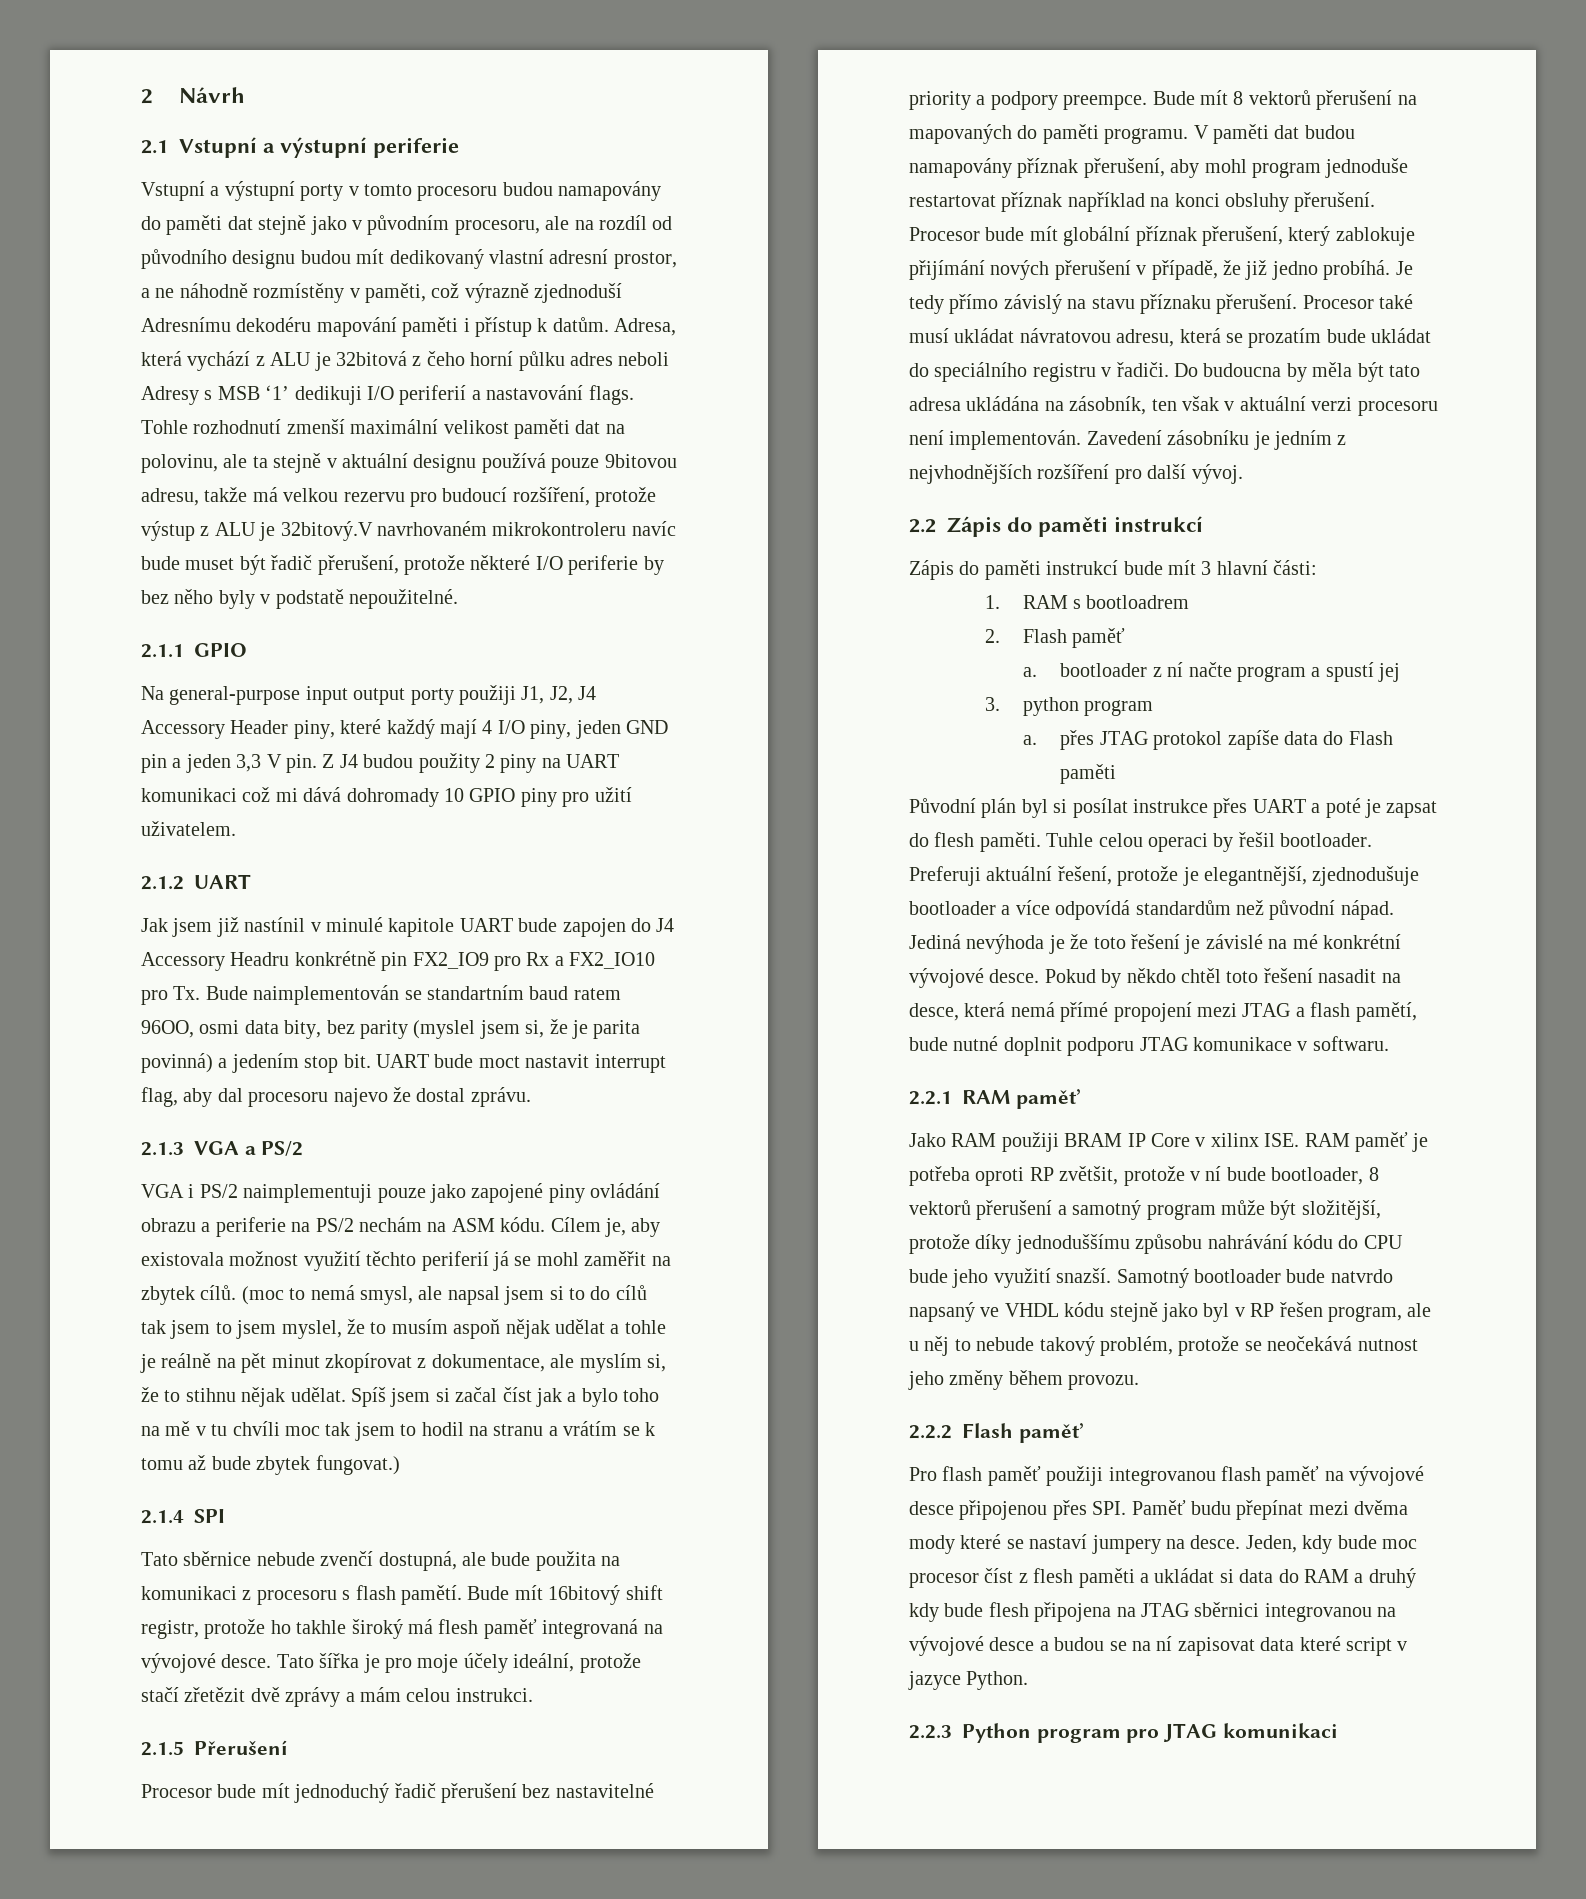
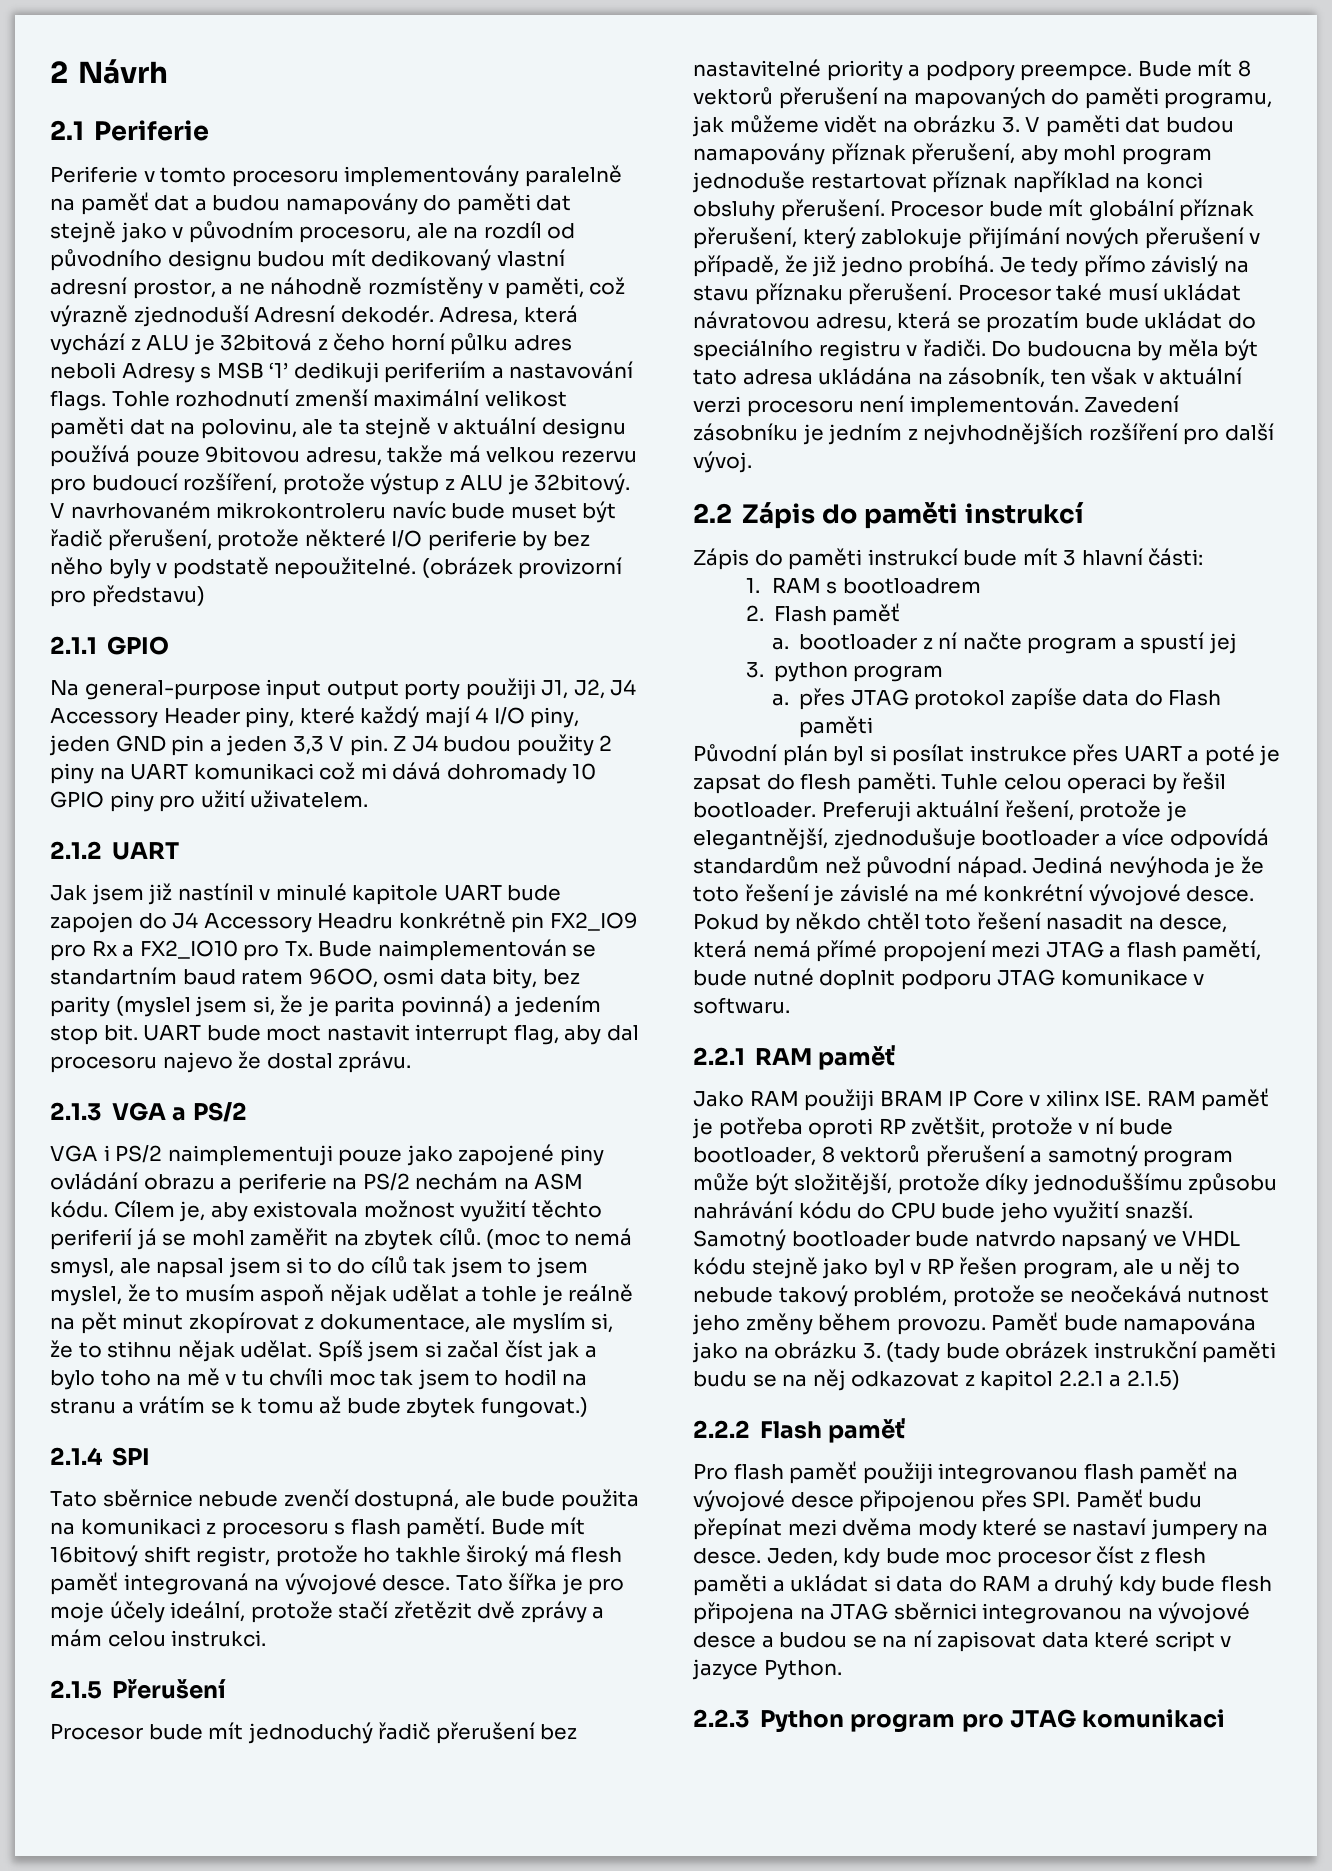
[178,137,459,158] [141,181,498,201] Vstupní a výstupní periferie // Vstupní a výstupní porty v tomto procesoru -> [94,120,210,141] [50,165,622,187] [50,192,207,215] Periferie // Periferie v tomto procesoru implementovány paralelně na paměť dat a
[141,317,609,337] Adresnímu dekodéru mapování paměti i přístup k datům. -> [254,305,434,323] Adresní dekodér.
[367,385,467,405] I/O periferií -> [384,361,487,383] periferiím
[280,521,373,541] 32bitový.V -> [534,473,631,495] [50,503,65,518] 32bitový. V
(458, 599) none -> [421,557,623,579] [50,585,205,607] (obrázek provizorní pro představu)
[1104,128,1189,144] programu. -> [1164,92,1273,109] [692,115,1020,137] programu, jak můžeme vidět na obrázku 3.
(1140, 1382) none -> [991,1312,1257,1335] [692,1341,1277,1363] [693,1369,1180,1391] Paměť bude namapována jako na obrázku 3. (tady bude obrázek instrukční paměti budu se na něj odkazovat z kapitol 2.2.1 a 2.1.5)

